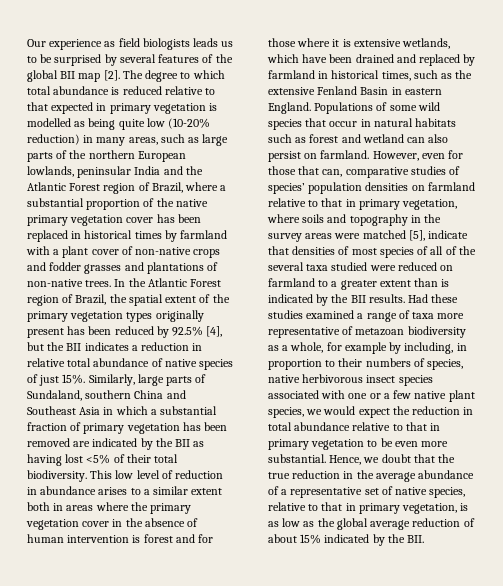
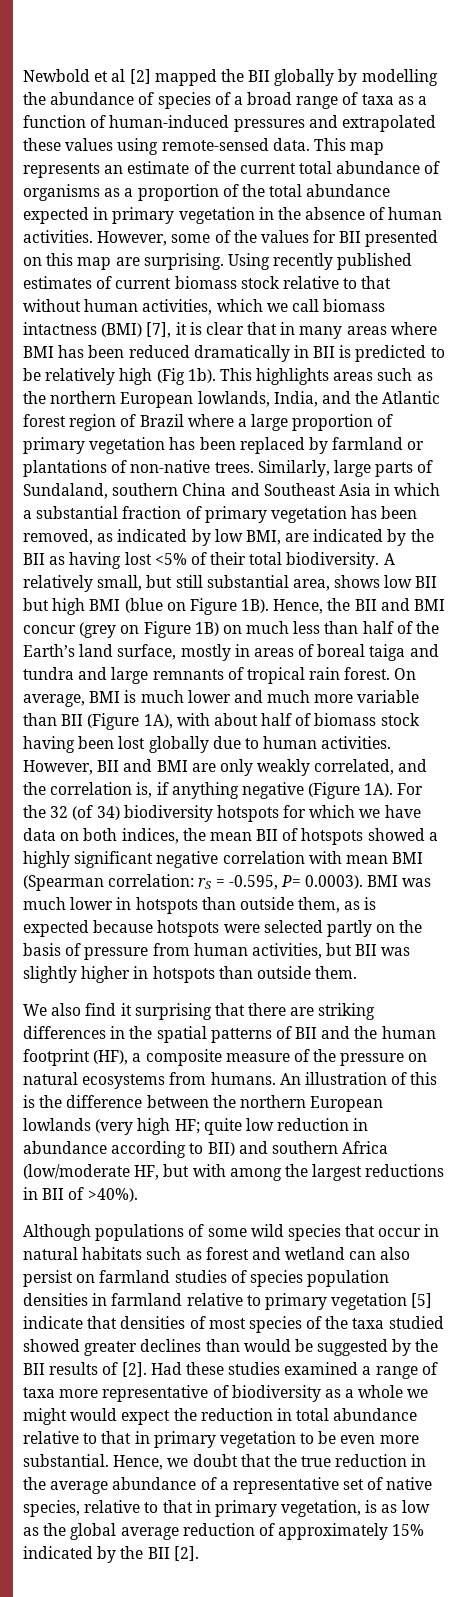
[27,38,234,50] [27,54,233,66] [27,70,225,82] [27,86,216,95] [27,102,218,114] [27,118,211,130] [27,134,229,146] [27,150,68,162] Our experience as field biologists leads us to be surprised by several features of the global BII map [2]. The degree to which total abundance is reduced relative to that expected in primary vegetation is modelled as being quite low (10-20% reduction) in many areas, such as large parts of -> [23,69,438,86] [23,92,428,109] [23,115,436,132] [23,138,385,155] [23,161,441,178] [23,184,391,201] [23,207,443,224] [23,230,439,247] [23,253,413,270] [23,276,392,289] [23,299,386,315] [23,322,437,339] [23,345,445,362] [23,368,433,385] Newbold et al [2] mapped the BII globally by modelling the abundance of species of a broad range of taxa as a function of human-induced pressures and extrapolated these values using remote-sensed data. This map represents an estimate of the current total abundance of organisms as a proportion of the total abundance expected in primary vegetation in the absence of human activities. However, some of the values for BII presented on this map are surprising. Using recently published estimates of current biomass stock relative to that without human activities, which we call biomass intactness (BMI) [7], it is clear that in many areas where BMI has been reduced dramatically in BII is predicted to be relatively high (Fig 1b). This highlights areas such as
[77,166,161,178] peninsular India -> [273,391,318,407] India,
[69,182,183,194] Forest region of Brazil, -> [23,414,184,431] forest region of Brazil
[27,198,208,210] [27,215,154,226] substantial proportion of the native primary vegetation cover -> [251,414,394,431] [23,437,166,454] large proportion of primary vegetation
[71,230,228,242] [26,246,221,258] [27,262,219,274] [27,278,222,287] [27,294,230,306] [27,310,204,322] [27,326,223,338] [27,342,203,351] [27,358,234,370] [27,374,86,386] in historical times by farmland with a plant cover of non-native crops and fodder grasses and plantations of non-native trees. In the Atlantic Forest region of Brazil, the spatial extent of the primary vegetation types originally present has been reduced by 92.5% [4], but the BII indicates a reduction in relative total abundance of native species of just 15%. -> [308,437,425,454] [23,460,254,477] by farmland or plantations of non-native trees.
[27,438,70,447] removed -> [23,529,281,546] removed, as indicated by low BMI,
[90,470,224,479] [27,486,223,495] [27,502,192,514] [26,518,199,530] [27,534,214,543] [268,38,451,49] [267,54,476,66] [268,70,473,81] [268,86,442,95] [268,102,374,114] This low level of reduction in abundance arises to a similar extent both in areas where the primary vegetation cover in the absence of human intervention is forest and for those where it is extensive wetlands, which have been drained and replaced by farmland in historical times, such as the extensive Fenland Basin in eastern England. Populations -> [383,553,395,565] [23,575,438,592] [23,598,446,615] [23,621,440,638] [23,644,439,661] [23,667,417,684] [23,690,420,707] [23,713,420,730] [23,736,392,753] [23,759,428,776] [23,782,424,799] [23,805,421,822] [23,828,438,845] [23,851,424,868] [23,874,432,891] [23,897,377,914] [23,920,423,937] [23,943,411,960] [23,966,358,983] [23,1003,376,1020] [23,1026,436,1043] [23,1049,428,1066] [23,1072,438,1089] [23,1095,384,1112] [23,1118,369,1135] [23,1141,389,1158] [23,1164,445,1181] [23,1187,138,1202] [23,1224,185,1241] A relatively small, but still substantial area, shows low BII but high BMI (blue on Figure 1B). Hence, the BII and BMI concur (grey on Figure 1B) on much less than half of the Earth’s land surface, mostly in areas of boreal taiga and tundra and large remnants of tropical rain forest. On average, BMI is much lower and much more variable than BII (Figure 1A), with about half of biomass stock having been lost globally due to human activities. However, BII and BMI are only weakly correlated, and the correlation is, if anything negative (Figure 1A). For the 32 (of 34) biodiversity hotspots for which we have data on both indices, the mean BII of hotspots showed a highly significant negative correlation with mean BMI (Spearman correlation: rS = -0.595, P= 0.0003). BMI was much lower in hotspots than outside them, as is expected because hotspots were selected partly on the basis of pressure from human activities, but BII was slightly higher in hotspots than outside them. // We also find it surprising that there are striking differences in the spatial patterns of BII and the human footprint (HF), a composite measure of the pressure on natural ecosystems from humans. An illustration of this is the difference between the northern European lowlands (very high HF; quite low reduction in abundance according to BII) and southern Africa (low/moderate HF, but with among the largest reductions in BII of >40%). // Although populations
[320,150,464,161] [268,166,409,178] farmland. However, even for those that can, comparative -> [99,1270,171,1283] farmland
[268,183,305,194] species’ -> [249,1270,303,1287] species
[411,185,425,191] on -> [92,1293,108,1306] in
[321,198,458,210] [267,214,442,226] [268,230,425,242] that in primary vegetation, where soils and topography in the survey areas were matched [5], -> [264,1293,433,1310] primary vegetation [5]
[430,246,476,255] [268,262,454,271] [268,278,450,290] [268,294,405,306] all of the several taxa studied were reduced on farmland to a greater extent than is indicated by the BII results. -> [325,1316,444,1329] [23,1339,439,1356] [23,1362,147,1377] the taxa studied showed greater declines than would be suggested by the BII results of [2].
[355,328,405,336] metazoan -> (229, 1391) none
[290,342,467,354] [268,358,464,370] [268,374,433,386] [268,390,475,402] [268,407,323,418] whole, for example by including, in proportion to their numbers of species, native herbivorous insect species associated with one or a few native plant species, we -> [358,1385,429,1398] [23,1408,67,1425] whole we might
[268,534,297,543] about -> [278,1523,389,1540] approximately
[407,535,425,543] BII. -> [147,1546,199,1561] BII [2].

